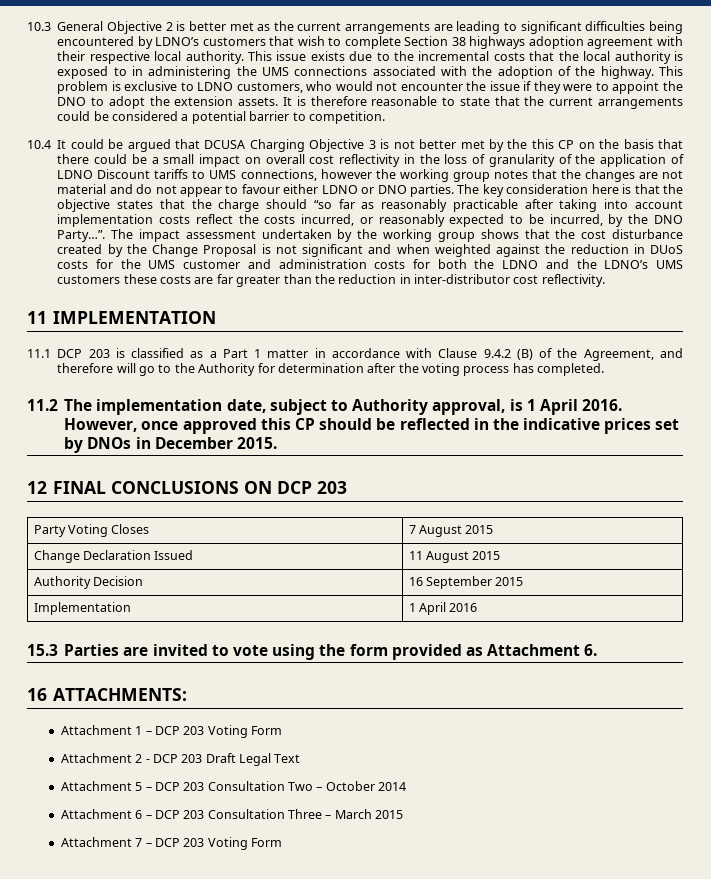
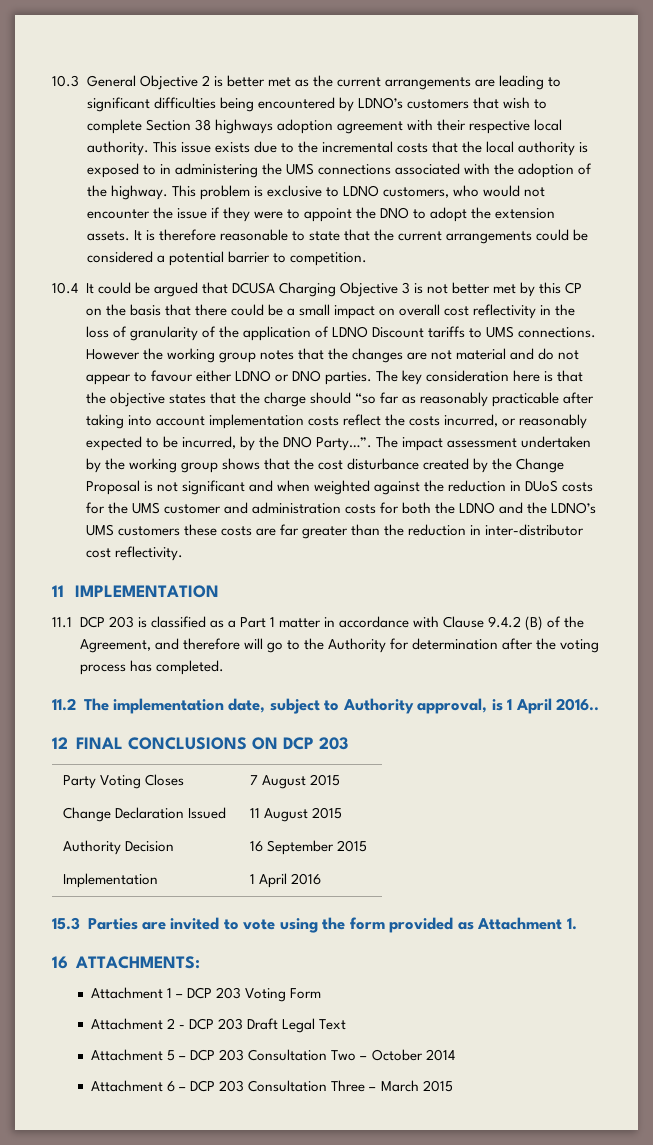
[507,139,528,149] the -> (536, 289) none
[240,169,372,181] connections, however -> [518,327,597,338] [85,349,140,360] connections. However
[582,399,623,411] [64,418,680,434] [64,437,277,453] 2016. However, once approved this CP should be reflected in the indicative prices set by DNOs in December 2015. -> [556,698,600,711] 2016..
[584,644,598,656] 6. -> [566,918,577,930] 1.
[60,837,282,850] // Attachment 7 – DCP 203 Voting Form -> (453, 1086) none

